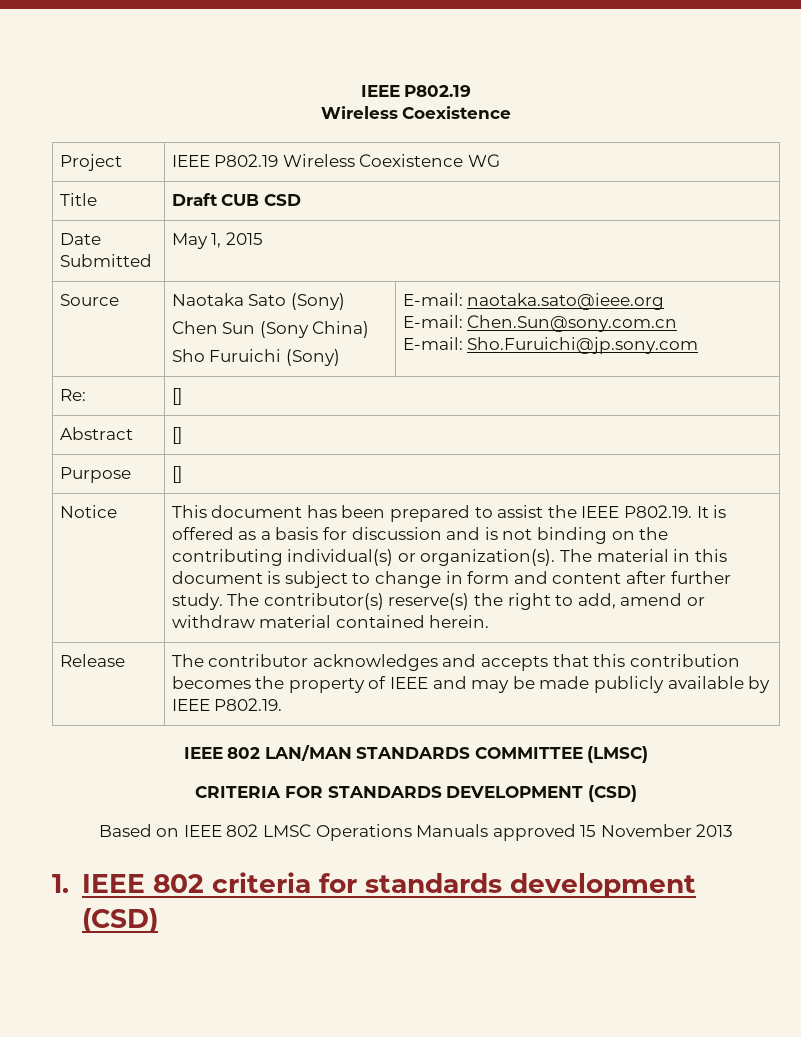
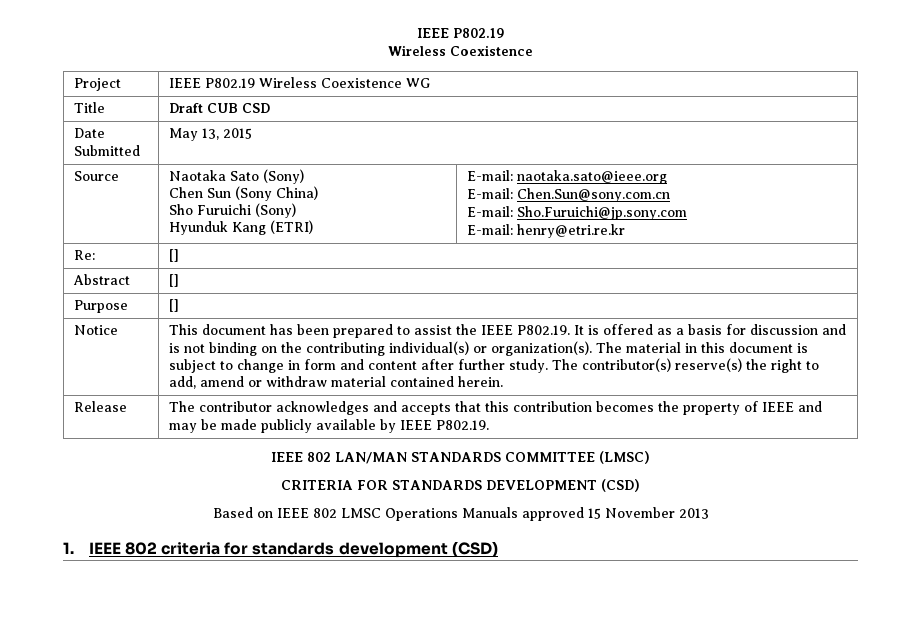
[211,233,222,248] 1, -> [201,128,219,140] 13,
(340, 357) none -> [168,220,313,235] // Hyunduk Kang (ETRI)
(699, 345) none -> [466,224,625,238] // E-mail: henry@etri.re.kr

